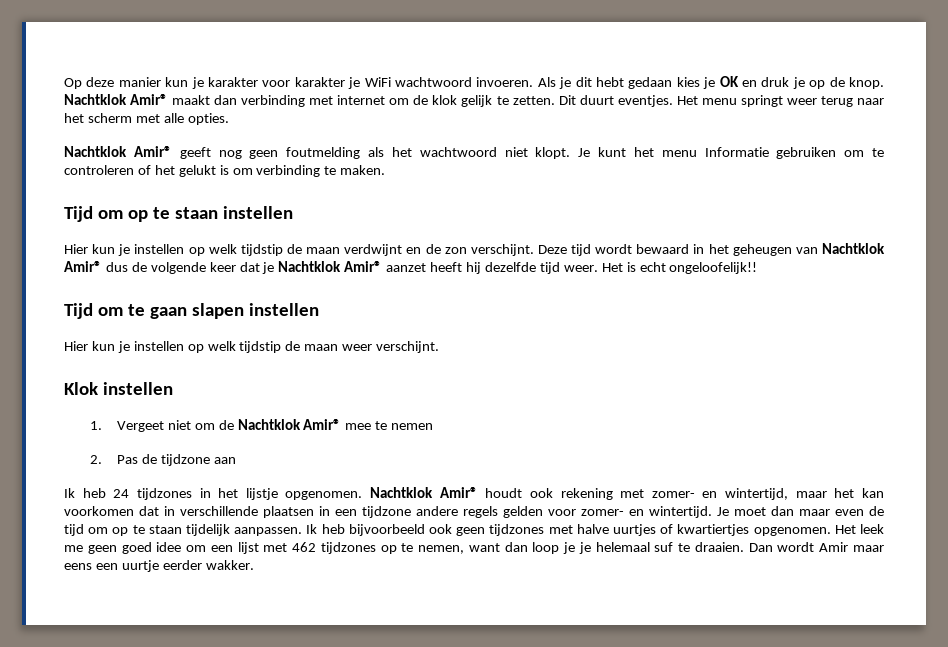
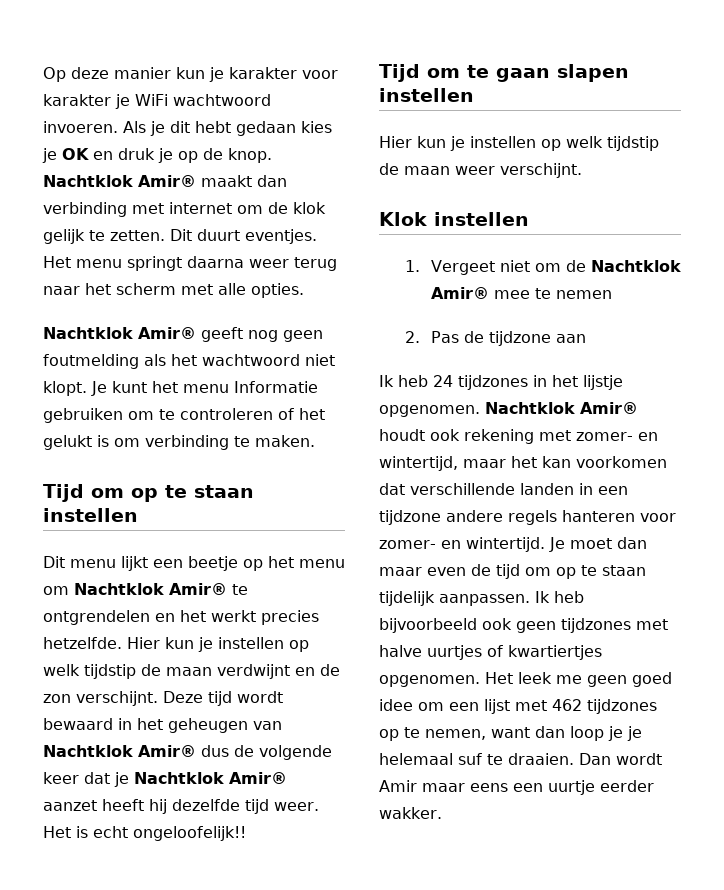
(783, 101) none -> [187,256,244,268] daarna
(293, 212) none -> [43,556,345,571] [43,583,248,595] [43,610,319,625] [43,637,122,649] Dit menu lijkt een beetje op het menu om Nachtklok Amir® te ontgrendelen en het werkt precies hetzelfde.
[164,506,314,518] in verschillende plaatsen -> [410,483,574,495] verschillende landen
[503,506,543,518] gelden -> [562,510,635,522] hanteren

